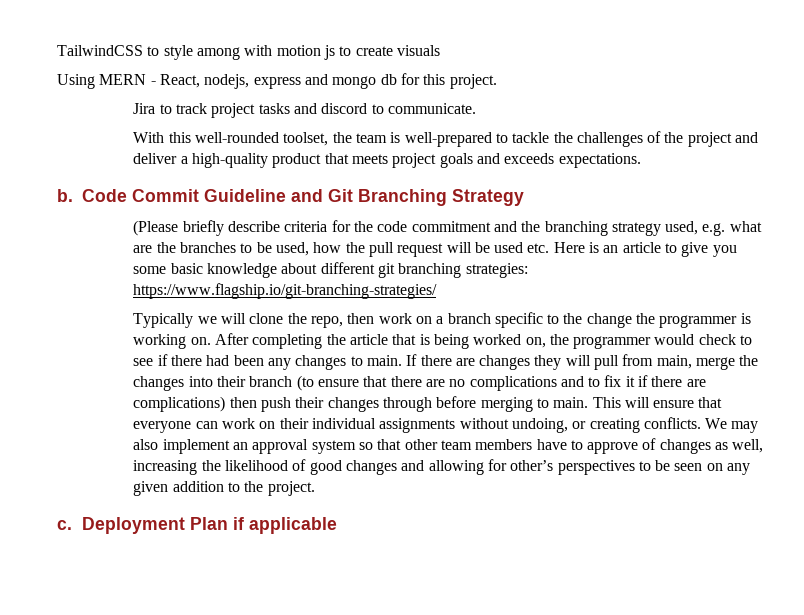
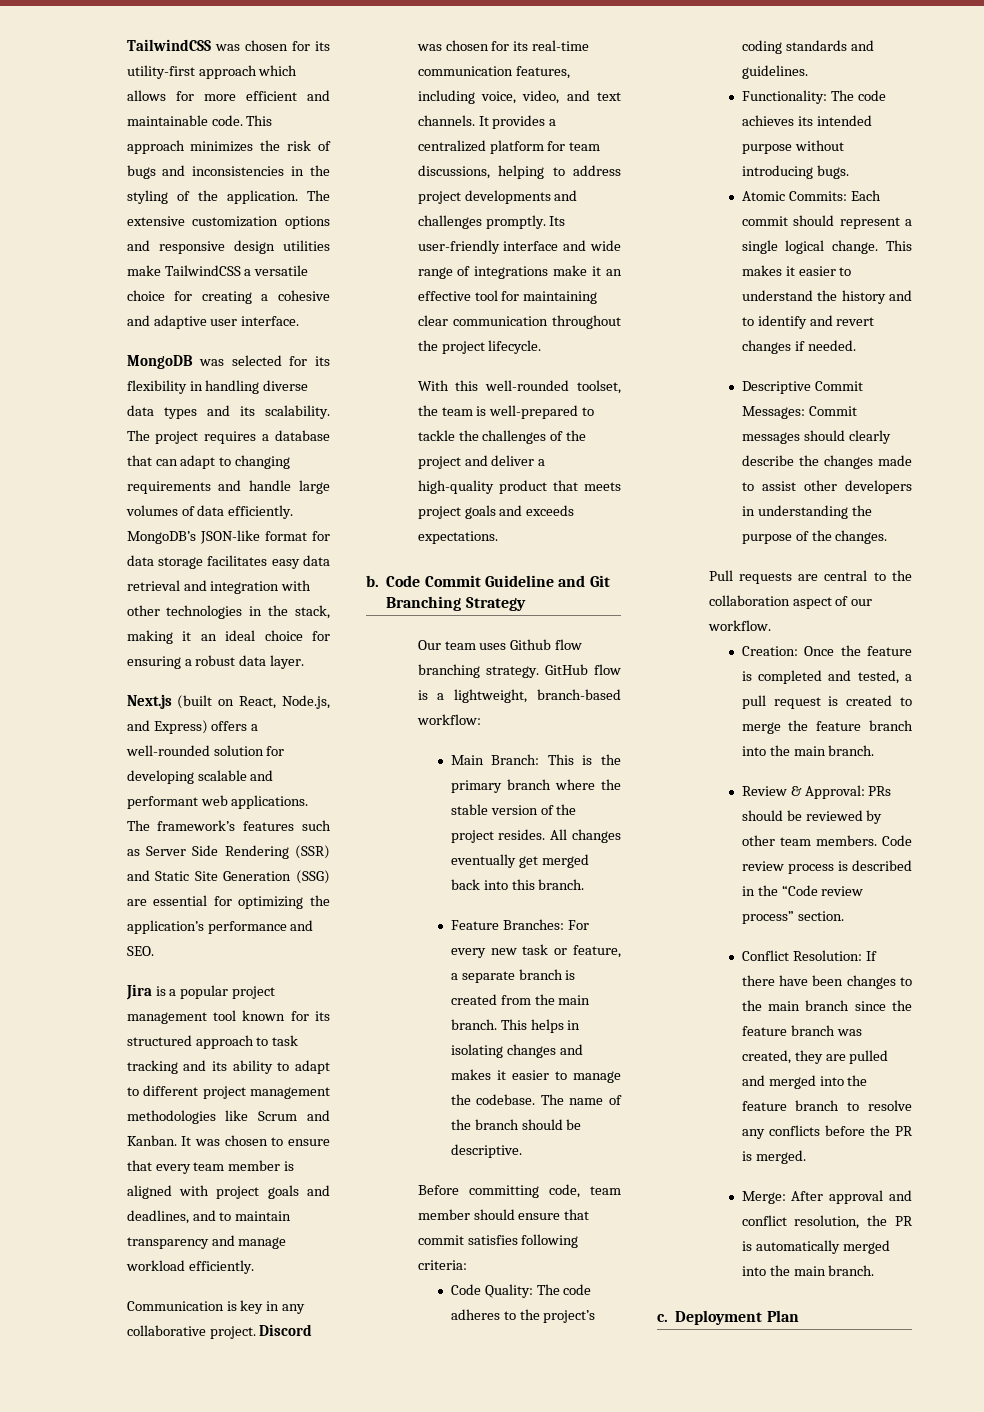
[57,45,440,60] [57,73,497,89] [133,103,476,118] TailwindCSS to style among with motion js to create visuals // Using MERN - React, nodejs, express and mongo db for this project. // Jira to track project tasks and discord to communicate. -> [126,39,330,51] [126,65,298,79] [126,90,330,101] [126,115,273,126] [126,140,331,154] [126,165,330,179] [126,190,330,204] [126,216,330,229] [126,240,330,254] [126,265,309,276] [126,290,330,304] [126,315,300,329] [126,355,330,369] [126,380,309,394] [126,405,330,419] [126,430,330,444] [126,455,291,469] [126,480,330,494] [125,505,294,519] [126,530,330,544] [126,555,330,569] [126,580,312,594] [126,605,330,619] [126,630,330,644] [126,655,305,669] [126,694,330,709] [126,720,259,734] [125,745,285,756] [126,770,274,784] [126,795,309,809] [126,820,331,831] [126,845,330,859] [126,870,330,884] [126,895,330,909] [126,920,314,934] [126,946,154,956] [125,984,276,1000] [126,1010,330,1024] [126,1035,299,1049] [126,1060,330,1074] [126,1085,330,1099] [126,1110,330,1124] [126,1135,330,1146] [126,1160,295,1174] [126,1185,330,1199] [126,1210,292,1224] [126,1235,287,1249] [125,1260,254,1274] [126,1300,306,1314] [126,1324,313,1339] [416,40,590,51] [417,66,570,79] [417,90,621,104] [417,115,557,129] [417,140,601,154] [417,165,621,179] [417,190,578,204] [417,215,566,229] [417,240,621,254] [417,265,622,279] [417,290,598,304] [417,315,621,329] [417,340,542,354] TailwindCSS was chosen for its utility-first approach which allows for more efficient and maintainable code. This approach minimizes the risk of bugs and inconsistencies in the styling of the application. The extensive customization options and responsive design utilities make TailwindCSS a versatile choice for creating a cohesive and adaptive user interface. // MongoDB was selected for its flexibility in handling diverse data types and its scalability. The project requires a database that can adapt to changing requirements and handle large volumes of data efficiently. MongoDB’s JSON-like format for data storage facilitates easy data retrieval and integration with other technologies in the stack, making it an ideal choice for ensuring a robust data layer. // Next.js (built on React, Node.js, and Express) offers a well-rounded solution for developing scalable and performant web applications. The framework’s features such as Server Side Rendering (SSR) and Static Site Generation (SSG) are essential for optimizing the application’s performance and SEO. // Jira is a popular project management tool known for its structured approach to task tracking and its ability to adapt to different project management methodologies like Scrum and Kanban. It was chosen to ensure that every team member is aligned with project goals and deadlines, and to maintain transparency and manage workload efficiently. // Communication is key in any collaborative project. Discord was chosen for its real-time communication features, including voice, video, and text channels. It provides a centralized platform for team discussions, helping to address project developments and challenges promptly. Its user-friendly interface and wide range of integrations make it an effective tool for maintaining clear communication throughout the project lifecycle.
[133,220,762,236] [133,242,737,257] [133,262,528,278] [133,283,438,299] [133,312,751,328] [133,333,753,349] [133,354,759,370] [133,375,706,391] [133,396,723,412] [133,417,759,433] [133,438,764,454] [133,459,751,475] [133,481,315,496] (Please briefly describe criteria for the code commitment and the branching strategy used, e.g. what are the branches to be used, how the pull request will be used etc. Here is an article to give you some basic knowledge about different git branching strategies: https://www.flagship.io/git-branching-strategies/ // Typically we will clone the repo, then work on a branch specific to the change the programmer is working on. After completing the article that is being worked on, the programmer would check to see if there had been any changes to main. If there are changes they will pull from main, merge the changes into their branch (to ensure that there are no complications and to fix it if there are complications) then push their changes through before merging to main. This will ensure that everyone can work on their individual assignments without undoing, or creating conflicts. We may also implement an approval system so that other team members have to approve of changes as well, increasing the likelihood of good changes and allowing for other’s perspectives to be seen on any given addition to the project. -> [417,639,583,650] [417,664,621,678] [417,689,621,703] [416,714,481,725] [450,754,621,765] [450,779,621,793] [450,804,577,815] [450,829,621,843] [450,854,589,868] [450,879,585,890] [450,919,589,930] [450,944,621,958] [450,969,576,983] [450,994,591,1005] [450,1019,581,1033] [450,1044,583,1058] [450,1069,621,1083] [450,1094,622,1105] [450,1119,582,1130] [450,1144,522,1158] [417,1184,621,1198] [417,1209,590,1220] [417,1234,579,1248] [417,1260,467,1270] [450,1284,592,1298] [450,1309,596,1323] [741,40,874,54] [741,65,808,79] [741,90,886,104] [741,115,872,126] [741,140,844,154] [741,165,849,179] [741,190,881,201] [741,215,912,229] [741,240,912,254] [741,265,852,276] [741,290,912,304] [741,315,875,329] [741,340,856,354] [741,381,863,394] [741,406,857,419] [741,430,891,444] [741,455,912,469] [741,480,912,494] [741,505,872,519] [741,530,888,544] [708,570,912,584] [708,595,873,609] [707,620,771,631] [741,645,912,656] [741,670,912,684] [741,695,912,709] [741,720,913,734] [741,745,875,756] [741,785,892,799] [741,810,883,824] [741,835,912,846] [741,860,912,874] [741,885,864,896] [741,911,844,924] [741,950,877,961] [741,975,912,989] [741,1000,912,1011] [741,1025,862,1036] [741,1050,889,1064] [741,1075,868,1089] [741,1100,912,1111] [741,1125,913,1139] [741,1150,806,1164] [741,1190,912,1204] [741,1215,913,1229] [741,1240,890,1254] [741,1265,875,1276] Our team uses Github flow branching strategy. GitHub flow is a lightweight, branch-based workflow: // Main Branch: This is the primary branch where the stable version of the project resides. All changes eventually get merged back into this branch. // Feature Branches: For every new task or feature, a separate branch is created from the main branch. This helps in isolating changes and makes it easier to manage the codebase. The name of the branch should be descriptive. // Before committing code, team member should ensure that commit satisfies following criteria: // Code Quality: The code adheres to the project’s coding standards and guidelines. // Functionality: The code achieves its intended purpose without introducing bugs. // Atomic Commits: Each commit should represent a single logical change. This makes it easier to understand the history and to identify and revert changes if needed. // Descriptive Commit Messages: Commit messages should clearly describe the changes made to assist other developers in understanding the purpose of the changes. // Pull requests are central to the collaboration aspect of our workflow. // Creation: Once the feature is completed and tested, a pull request is created to merge the feature branch into the main branch. // Review & Approval: PRs should be reviewed by other team members. Code review process is described in the “Code review process” section. // Conflict Resolution: If there have been changes to the main branch since the feature branch was created, they are pulled and merged into the feature branch to resolve any conflicts before the PR is merged. // Merge: After approval and conflict resolution, the PR is automatically merged into the main branch.
[233,517,338,534] if applicable -> (799, 1316) none

